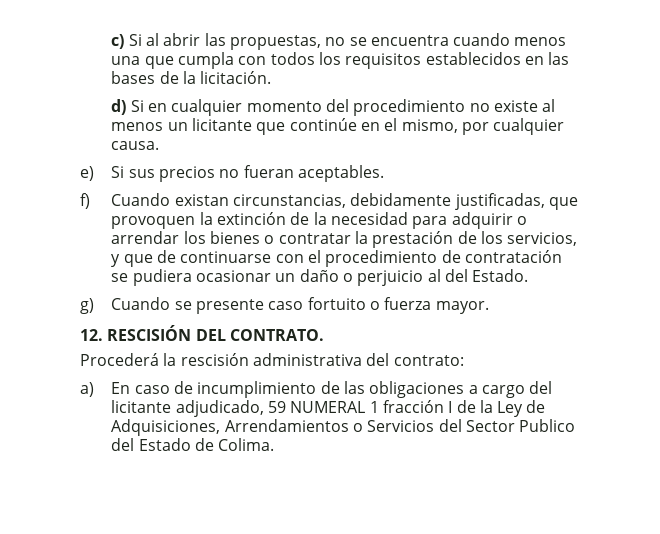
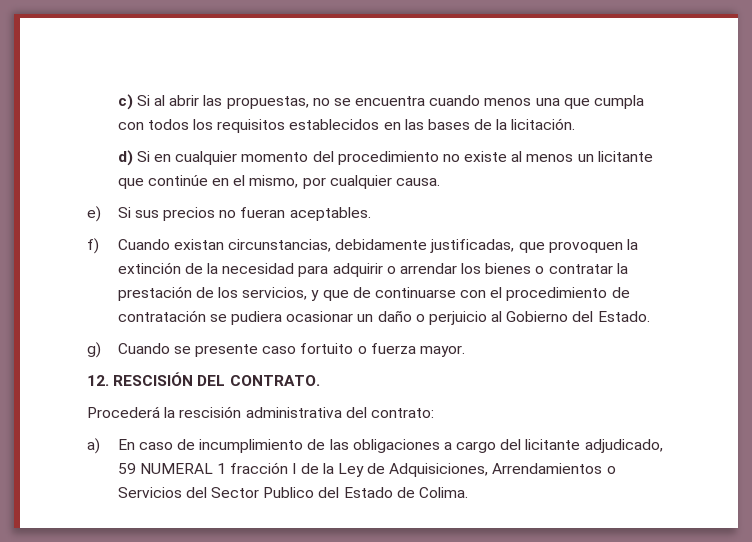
(441, 275) none -> [506,311,569,322] Gobierno

